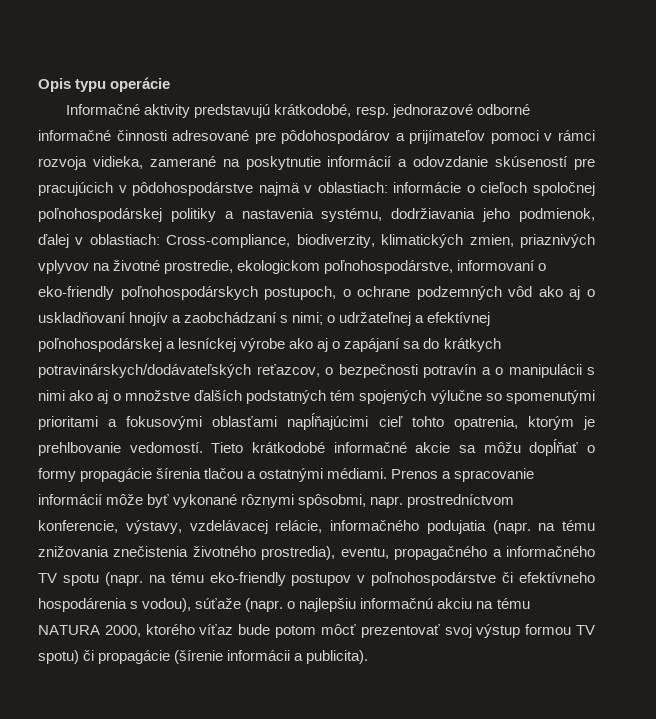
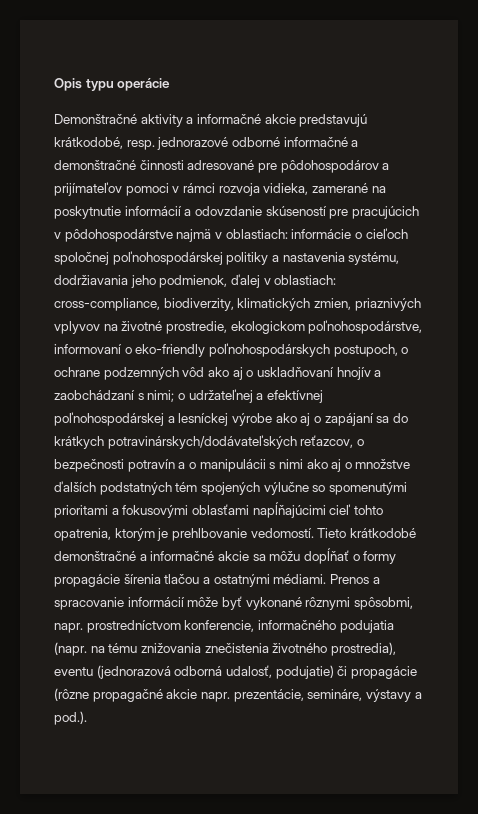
[66,104,191,118] Informačné aktivity -> [54,114,296,127] Demonštračné aktivity a informačné akcie
(111, 135) none -> [351,140,359,147] [54,160,136,170] a demonštračné
[166,234,291,248] Cross-compliance, -> [54,298,160,311] cross-compliance,
(326, 447) none -> [54,551,147,561] demonštračné a
[125,520,323,534] výstavy, vzdelávacej relácie, -> (255, 626) none
[340,546,595,560] [38,572,595,586] [38,598,530,612] [38,624,596,638] [38,650,369,664] eventu, propagačného a informačného TV spotu (napr. na tému eko-friendly postupov v poľnohospodárstve či efektívneho hospodárenia s vodou), súťaže (napr. o najlepšiu informačnú akciu na tému NATURA 2000, ktorého víťaz bude potom môcť prezentovať svoj výstup formou TV spotu) či propagácie (šírenie informácii a publicita). -> [54,665,417,679] [54,688,422,702] [54,711,87,725] eventu (jednorazová odborná udalosť, podujatie) či propagácie (rôzne propagačné akcie napr. prezentácie, semináre, výstavy a pod.).

